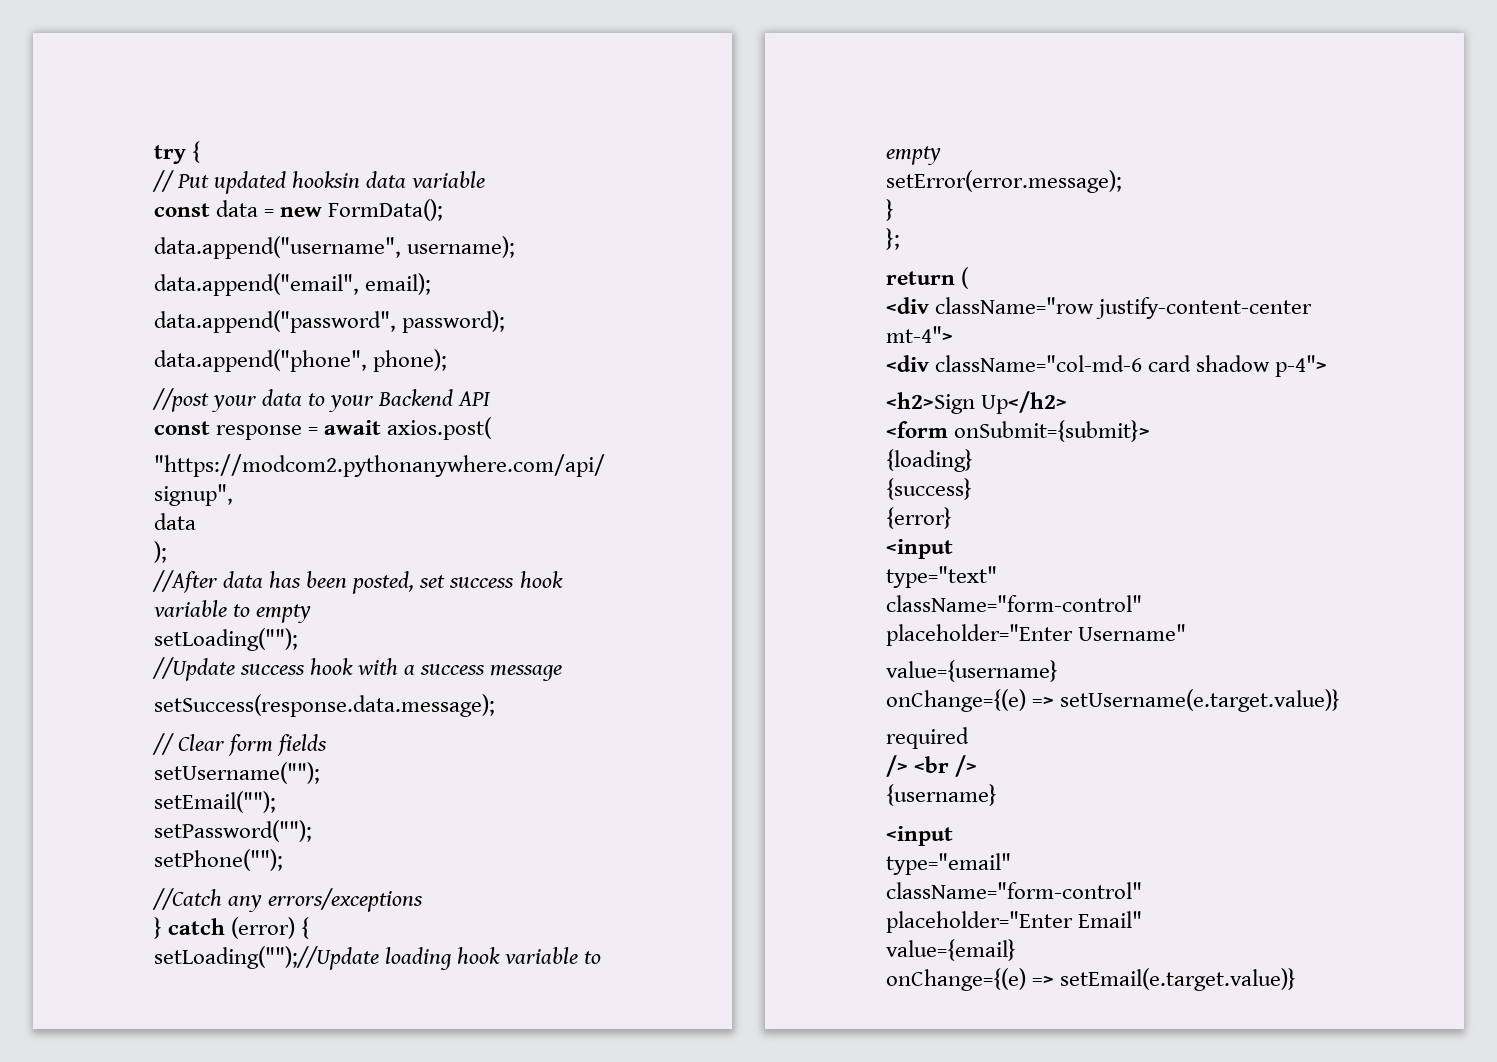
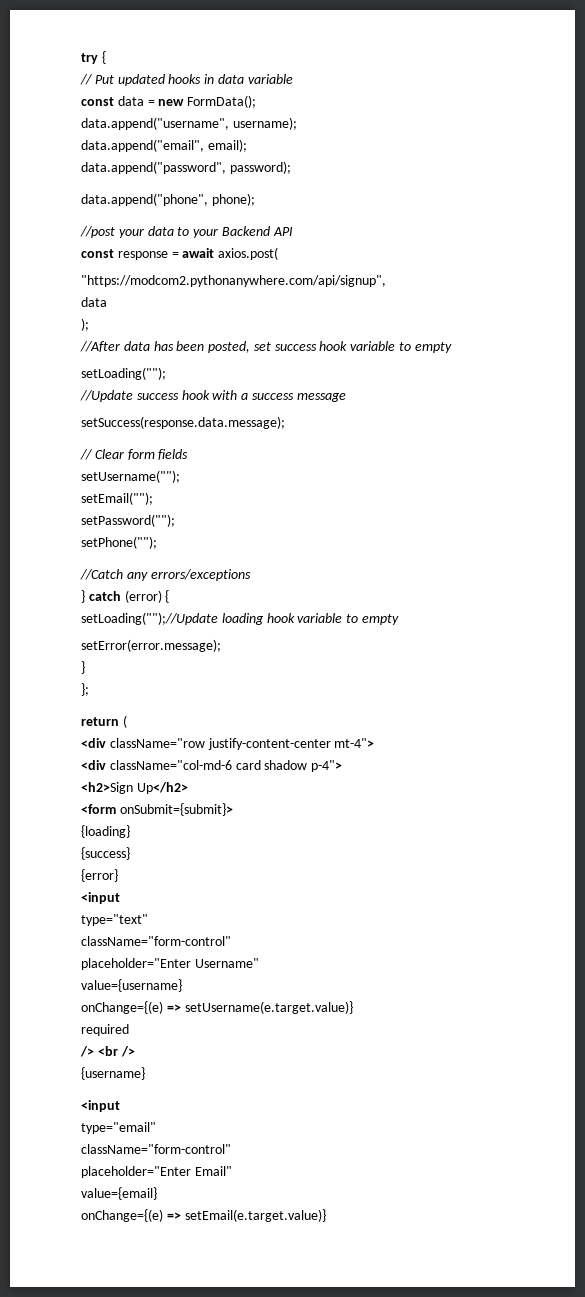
[292,171,361,188] hooksin -> [168,74,215,84] hooks in

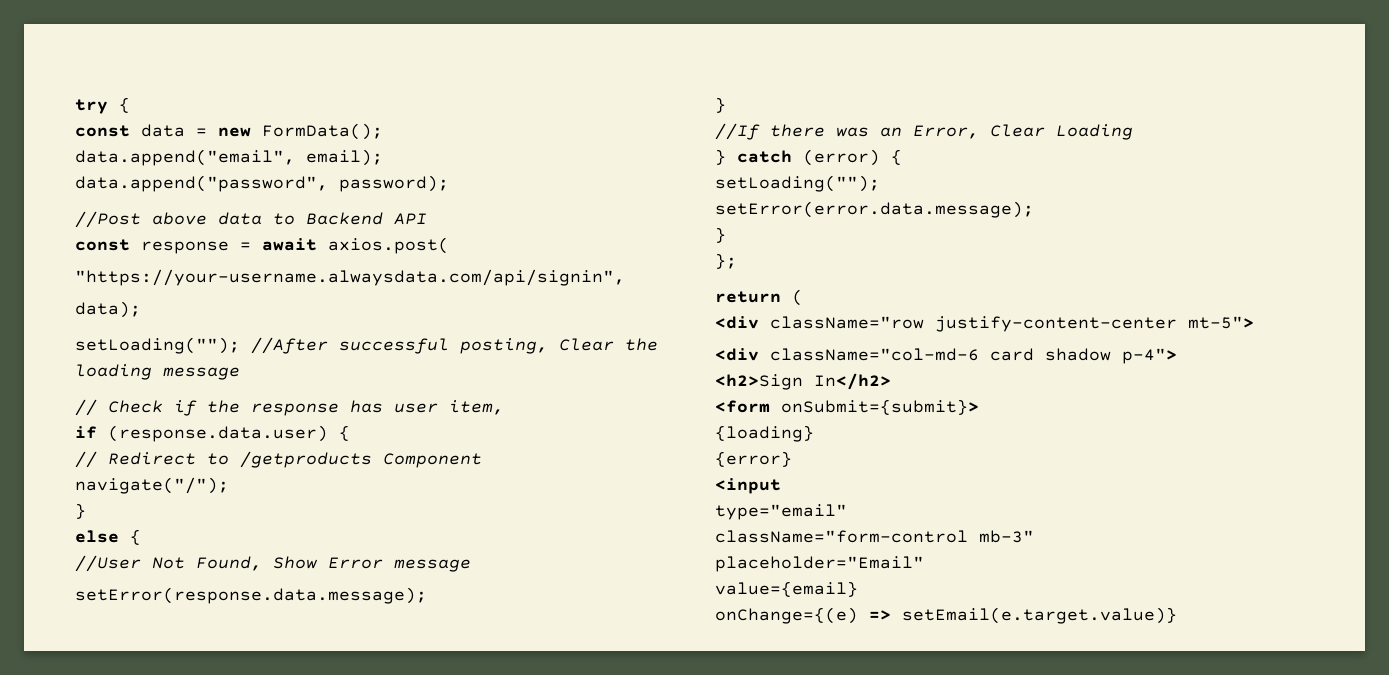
[80,74,293,86] // // Put updated hooks in data variable -> (130, 105) none
[81,117,297,130] // data.append("username", username); -> (383, 131) none
[81,193,255,206] [80,226,144,238] data.append("phone", phone); // //post your -> [75,211,207,228] //Post above
[193,228,219,238] your -> (295, 219) none
[81,275,386,287] [81,297,107,307] [81,318,89,331] [80,341,452,353] [81,367,166,380] [80,390,346,402] [81,416,285,429] [80,449,189,460] [81,470,180,483] [81,492,153,505] [81,514,175,527] [81,536,157,549] [80,569,251,581] [81,590,170,603] [81,612,399,625] [81,639,221,652] "https://modcom2.pythonanywhere.com/api/signup", // data // ); // //After data has been posted, set success hook variable to empty // setLoading(""); // //Update success hook with a success message // setSuccess(response.data.message); // // Clear form fields // setUsername(""); // setEmail(""); // setPassword(""); // setPhone(""); // //Catch any errors/exceptions // } catch (error) { // setLoading("");//Update loading hook variable to empty // setError(error.message); -> [75,269,625,286] [75,301,141,318] [75,337,658,354] [75,364,240,380] [75,399,504,416] [75,425,350,442] [75,451,482,468] [75,477,229,494] [75,503,86,519] [75,529,141,545] [75,555,471,572] [75,587,427,604] [715,97,726,113] [715,123,1133,140] [715,149,902,166] [715,175,880,192] [715,201,1034,218] "https://your-username.alwaysdata.com/api/signin", // data); // setLoading(""); //After successful posting, Clear the loading message // // Check if the response has user item, // if (response.data.user) { // // Redirect to /getproducts Component // navigate("/"); // } // else { // //User Not Found, Show Error message // setError(response.data.message); // } // //If there was an Error, Clear Loading // } catch (error) { // setLoading(""); // setError(error.data.message);
[334,738,375,748] mt-4"> -> [1188,316,1254,329] mt-5">
[136,782,188,794] Up</h2> -> [814,373,891,390] In</h2>
[81,847,130,860] // {success} -> (814, 433) none
[81,914,148,926] [81,936,231,946] [81,958,259,970] [81,979,182,992] [81,1001,353,1014] [81,1024,129,1036] [80,1046,135,1057] [81,1067,145,1080] [81,1100,120,1112] [81,1122,156,1134] [81,1144,231,1154] [81,1166,232,1178] type="text" // className="form-control" // placeholder="Enter Username" // value={username} // onChange={(e) => setUsername(e.target.value)} // required // /> <br /> // {username} // <input // type="email" // className="form-control" // placeholder="Enter Email" -> [715,504,847,520] [715,530,1034,543] [715,556,924,572] type="email" // className="form-control mb-3" // placeholder="Email"

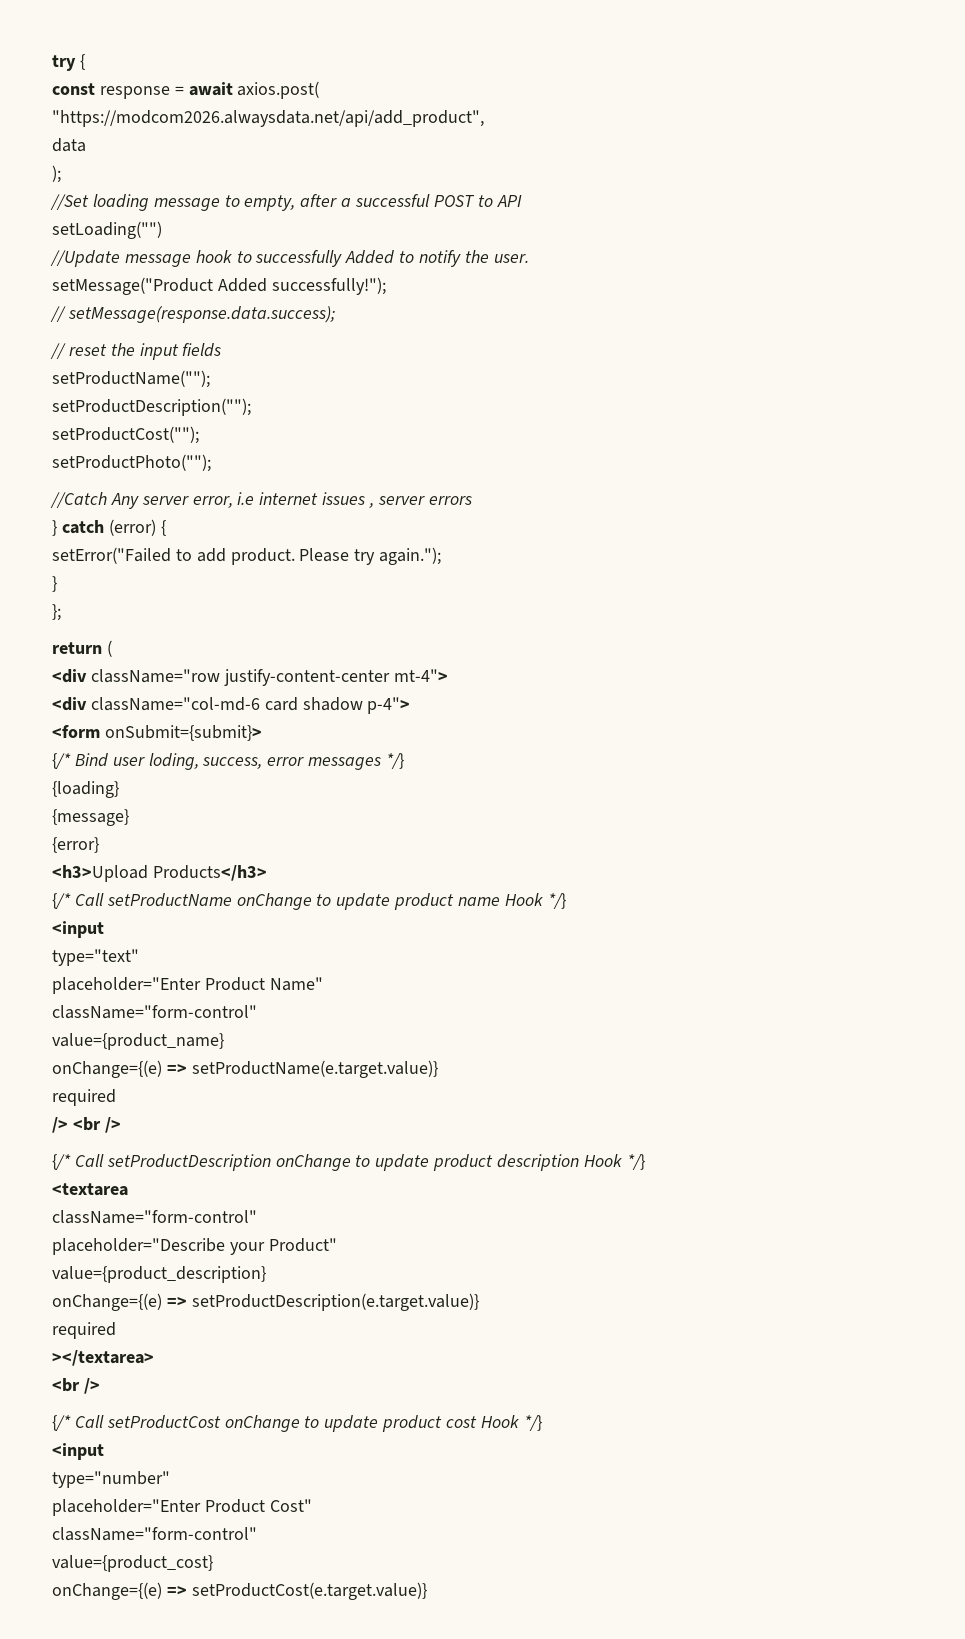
[75,123,383,140] [75,149,383,166] [75,175,449,192] [75,211,427,228] // const data = new FormData(); // data.append("email", email); // data.append("password", password); // //Post above data to Backend API -> (85, 62) none
[75,269,625,286] [75,301,141,318] [75,337,658,354] [75,364,240,380] [75,399,504,416] [75,425,350,442] [75,451,482,468] [75,477,229,494] [75,503,86,519] [75,529,141,545] [75,555,471,572] [75,587,427,604] [715,97,726,113] [715,123,1133,140] [715,149,902,166] [715,175,880,192] [715,201,1034,218] "https://your-username.alwaysdata.com/api/signin", // data); // setLoading(""); //After successful posting, Clear the loading message // // Check if the response has user item, // if (response.data.user) { // // Redirect to /getproducts Component // navigate("/"); // } // else { // //User Not Found, Show Error message // setError(response.data.message); // } // //If there was an Error, Clear Loading // } catch (error) { // setLoading(""); // setError(error.data.message); -> [52,110,484,127] [52,138,86,152] [52,165,61,183] [50,194,522,211] [52,221,162,239] [50,250,529,267] [52,277,386,295] [50,306,335,323] [50,343,222,360] [52,370,210,388] [52,398,251,416] [52,426,199,444] [52,454,211,472] [50,492,472,509] [52,519,166,536] [52,547,442,565] "https://modcom2026.alwaysdata.net/api/add_product", // data // ); // //Set loading message to empty, after a successful POST to API // setLoading("") // //Update message hook to successfully Added to notify the user. // setMessage("Product Added successfully!"); // // setMessage(response.data.success); // // reset the input fields // setProductName(""); // setProductDescription(""); // setProductCost(""); // setProductPhoto(""); // //Catch Any server error, i.e internet issues , server errors // } catch (error) { // setError("Failed to add product. Please try again.");
[1188,316,1254,329] mt-5"> -> [393,669,448,682] mt-4">
[715,373,891,390] // <h2>Sign In</h2> -> (411, 705) none
(979, 407) none -> [52,753,405,770] // {/* Bind user loding, success, error messages */}
(814, 433) none -> [52,809,129,826] // {message}
[715,478,781,494] [715,504,847,520] [715,530,1034,543] [715,556,924,572] [715,581,858,597] [715,607,1177,624] <input // type="email" // className="form-control mb-3" // placeholder="Email" // value={email} // onChange={(e) => setEmail(e.target.value)} -> [52,865,267,882] [52,893,566,910] [52,921,104,938] [52,949,139,966] [52,977,323,994] [52,1005,257,1019] [52,1033,224,1050] [52,1060,438,1078] [52,1089,116,1106] [52,1117,121,1133] [52,1154,645,1171] [52,1183,128,1196] [52,1210,257,1224] [52,1238,337,1255] [52,1266,266,1283] [52,1293,479,1311] [52,1322,116,1339] [52,1350,154,1366] [52,1378,100,1394] [52,1415,542,1432] [52,1443,104,1460] [52,1471,170,1488] [52,1499,312,1516] [52,1527,257,1541] [52,1555,213,1572] [52,1582,427,1600] <h3>Upload Products</h3> // {/* Call setProductName onChange to update product name Hook */} // <input // type="text" // placeholder="Enter Product Name" // className="form-control" // value={product_name} // onChange={(e) => setProductName(e.target.value)} // required // /> <br /> // {/* Call setProductDescription onChange to update product description Hook */} // <textarea // className="form-control" // placeholder="Describe your Product" // value={product_description} // onChange={(e) => setProductDescription(e.target.value)} // required // ></textarea> // <br /> // {/* Call setProductCost onChange to update product cost Hook */} // <input // type="number" // placeholder="Enter Product Cost" // className="form-control" // value={product_cost} // onChange={(e) => setProductCost(e.target.value)}

